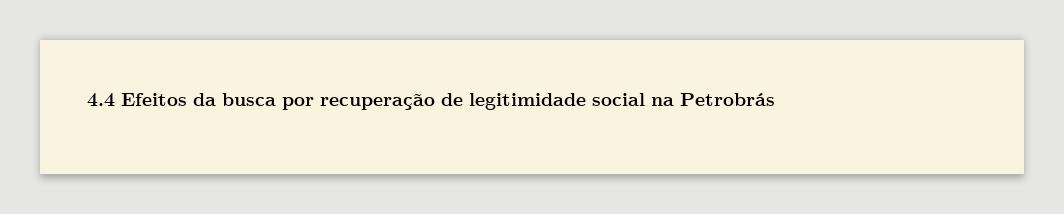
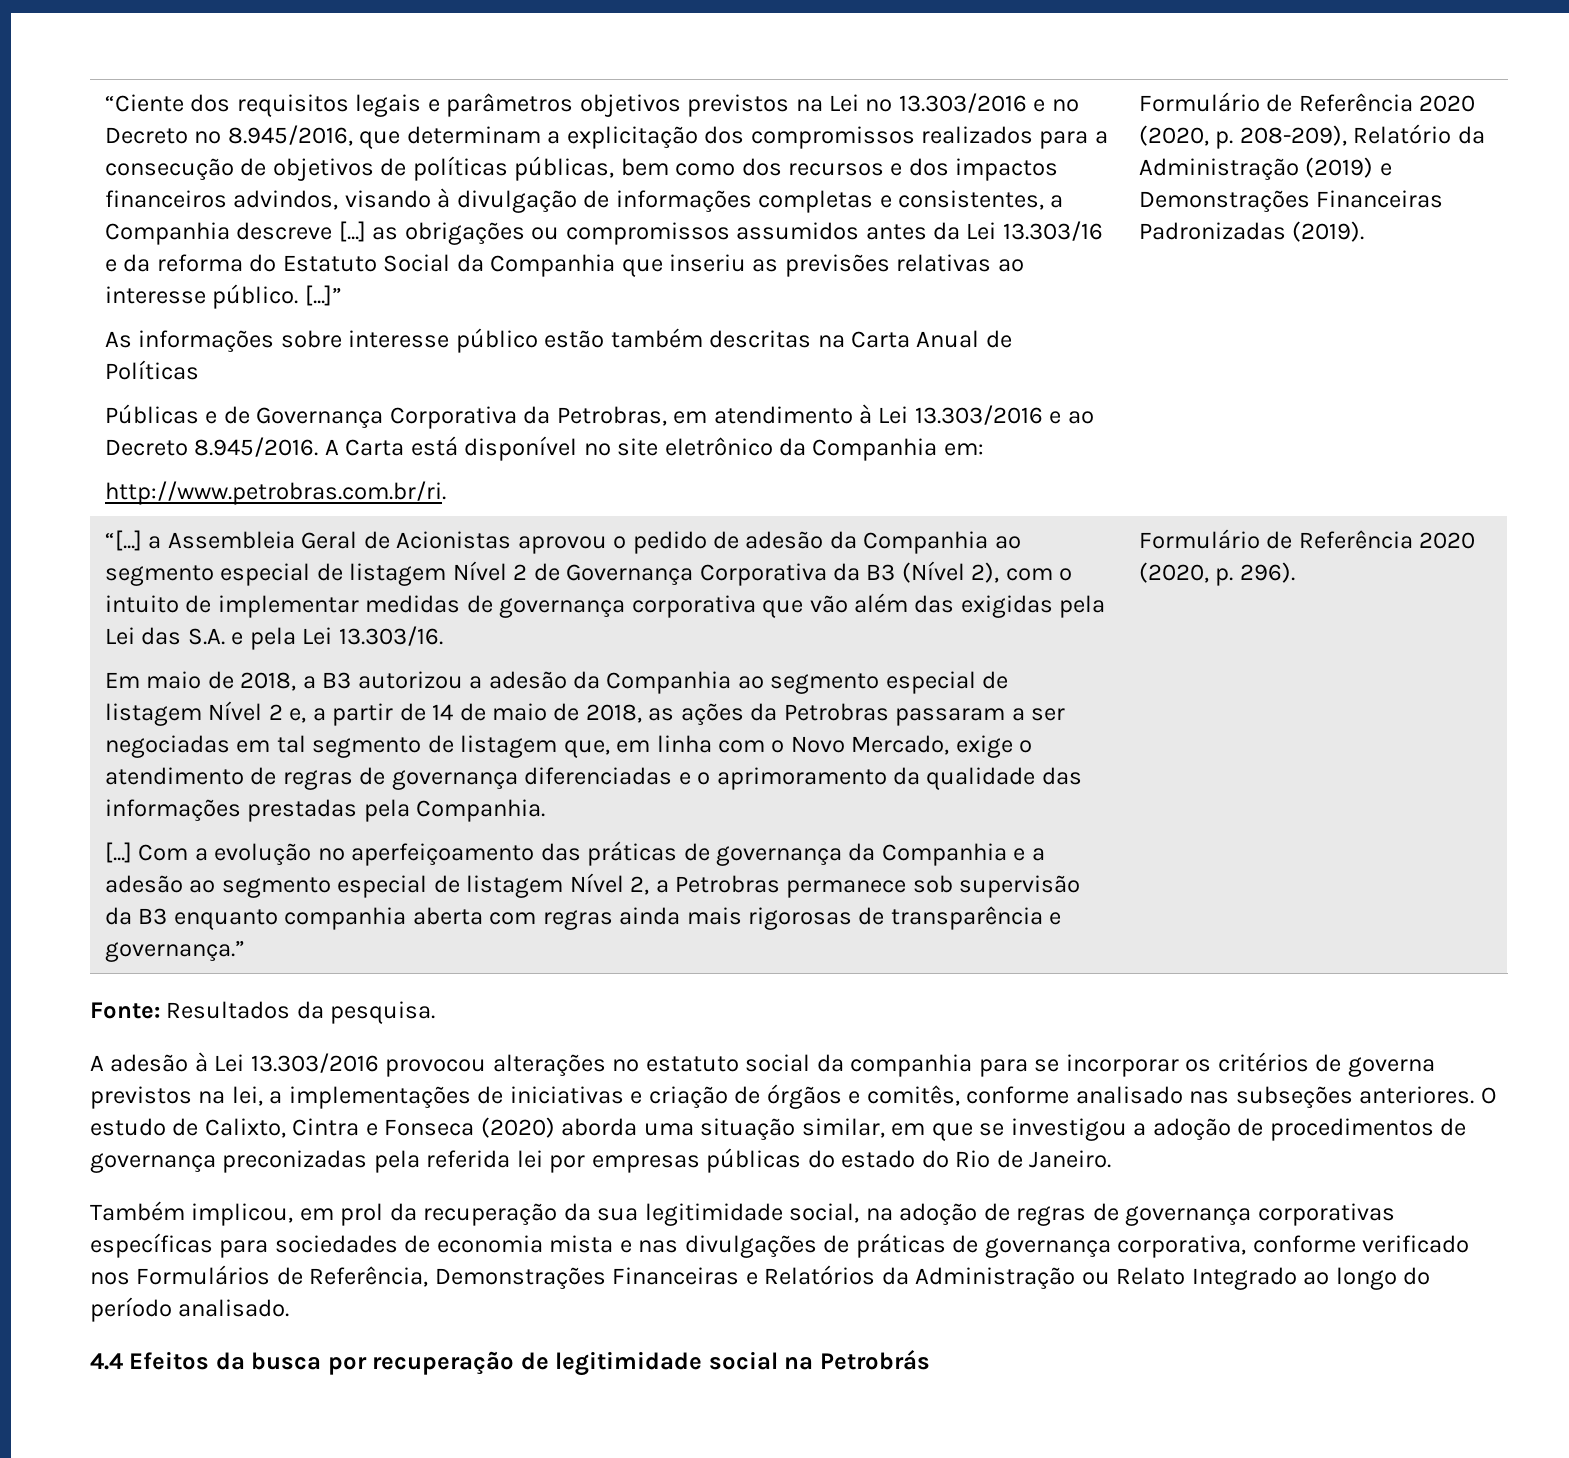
(87, 100) none -> [104,93,1079,117] [104,125,1108,149] [104,156,1059,181] [104,188,1064,213] [104,221,1103,245] [104,254,1024,277] [104,284,342,309] [104,328,1012,353] [104,360,199,380] [104,404,1094,429] [104,436,984,461] [104,481,446,505] [1138,92,1476,112] [1138,124,1485,149] [1138,157,1392,181] [1138,190,1444,213] [1138,221,1365,242] [104,530,1021,554] [104,561,1073,586] [104,593,1106,618] [104,626,443,650] [104,671,1009,694] [104,701,1066,726] [104,735,1033,758] [104,767,1082,790] [104,799,546,822] [104,841,1045,866] [104,873,1081,898] [104,906,1062,930] [104,940,245,962] [1138,529,1476,549] [1138,562,1295,586] [90,1001,436,1024] [90,1052,1435,1077] [90,1084,1496,1109] [90,1117,1467,1141] [90,1148,1112,1173] [90,1201,1395,1226] [90,1233,1470,1258] [90,1265,1431,1290] [90,1297,290,1322] “Ciente dos requisitos legais e parâmetros objetivos previstos na Lei nº 13.303/2016 e no Decreto nº 8.945/2016, que determinam a explicitação dos compromissos realizados para a consecução de objetivos de políticas públicas, bem como dos recursos e dos impactos financeiros advindos, visando à divulgação de informações completas e consistentes, a Companhia descreve [...] as obrigações ou compromissos assumidos antes da Lei 13.303/16 e da reforma do Estatuto Social da Companhia que inseriu as previsões relativas ao interesse público. [...]” // As informações sobre interesse público estão também descritas na Carta Anual de Políticas // Públicas e de Governança Corporativa da Petrobras, em atendimento à Lei 13.303/2016 e ao Decreto 8.945/2016. A Carta está disponível no site eletrônico da Companhia em: // http://www.petrobras.com.br/ri. | Formulário de Referência 2020 (2020, p. 208-209), Relatório da Administração (2019) e Demonstrações Financeiras Padronizadas (2019). // “[...] a Assembleia Geral de Acionistas aprovou o pedido de adesão da Companhia ao segmento especial de listagem Nível 2 de Governança Corporativa da B3 (Nível 2), com o intuito de implementar medidas de governança corporativa que vão além das exigidas pela Lei das S.A. e pela Lei 13.303/16. // Em maio de 2018, a B3 autorizou a adesão da Companhia ao segmento especial de listagem Nível 2 e, a partir de 14 de maio de 2018, as ações da Petrobras passaram a ser negociadas em tal segmento de listagem que, em linha com o Novo Mercado, exige o atendimento de regras de governança diferenciadas e o aprimoramento da qualidade das informações prestadas pela Companhia. // [...] Com a evolução no aperfeiçoamento das práticas de governança da Companhia e a adesão ao segmento especial de listagem Nível 2, a Petrobras permanece sob supervisão da B3 enquanto companhia aberta com regras ainda mais rigorosas de transparência e governança.” | Formulário de Referência 2020 (2020, p. 296). // Fonte: Resultados da pesquisa. // A adesão à Lei 13.303/2016 provocou alterações no estatuto social da companhia para se incorporar os critérios de governa previstos na lei, a implementações de iniciativas e criação de órgãos e comitês, conforme analisado nas subseções anteriores. O estudo de Calixto, Cintra e Fonseca (2020) aborda uma situação similar, em que se investigou a adoção de procedimentos de governança preconizadas pela referida lei por empresas públicas do estado do Rio de Janeiro. // Também implicou, em prol da recuperação da sua legitimidade social, na adoção de regras de governança corporativas específicas para sociedades de economia mista e nas divulgações de práticas de governança corporativa, conforme verificado nos Formulários de Referência, Demonstrações Financeiras e Relatórios da Administração ou Relato Integrado ao longo do período analisado. //

